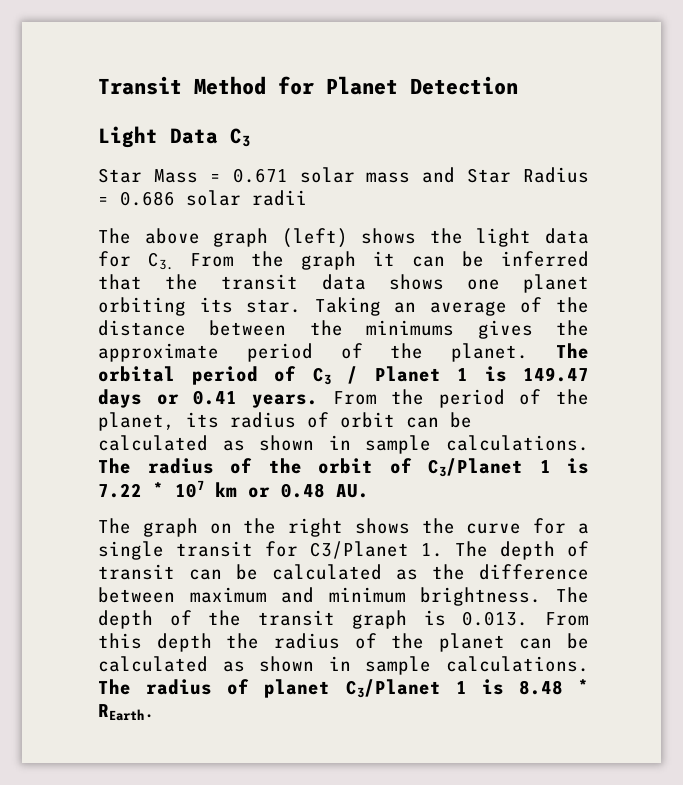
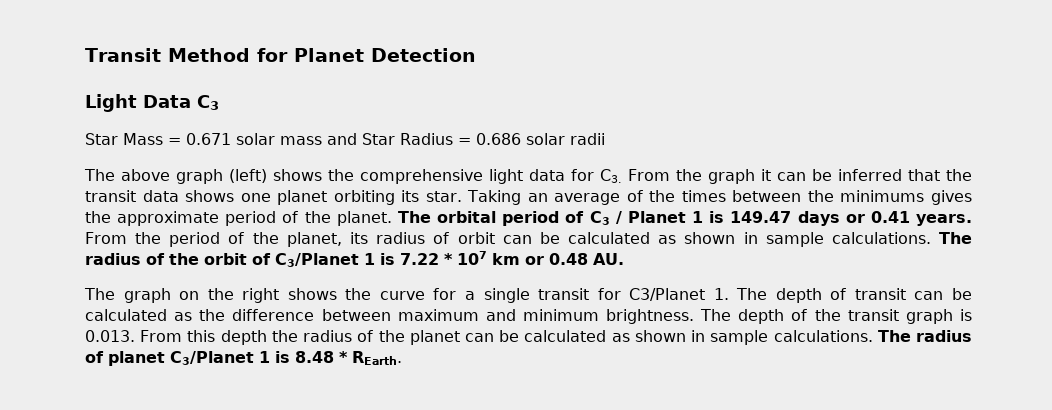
(463, 236) none -> [360,169,484,184] comprehensive
[98,320,186,336] distance -> [681,190,726,202] times

